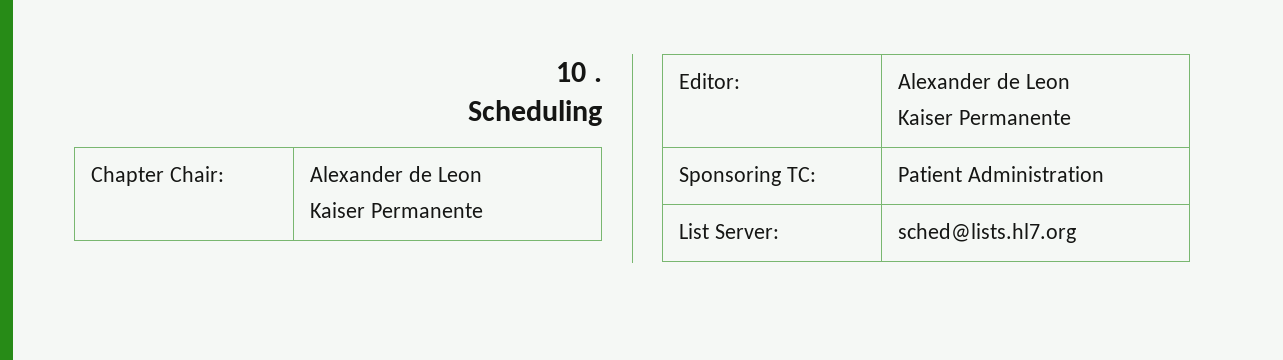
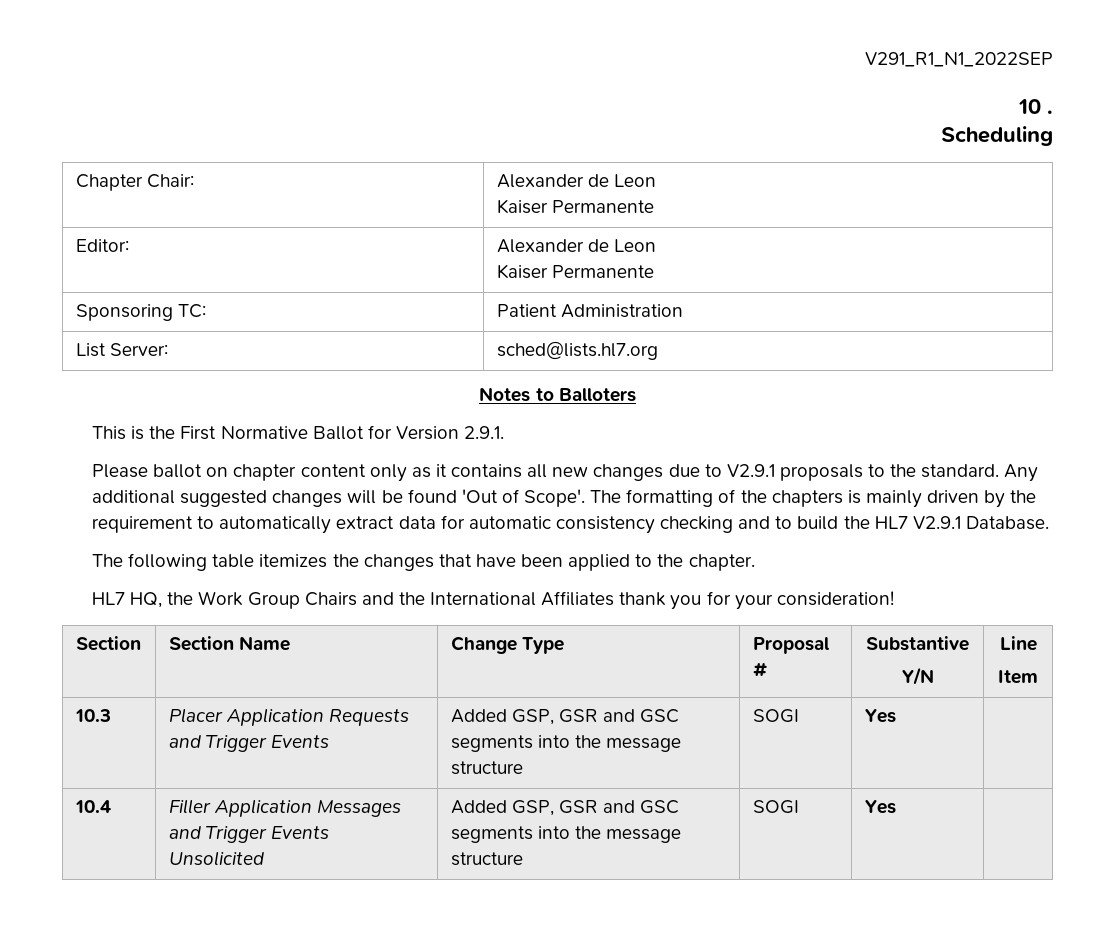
(555, 72) none -> [865,52,1053,67] V291_R1_N1_2022SEP //
(1076, 233) none -> [479,387,636,402] [92,425,505,440] [92,464,1039,482] [92,489,1037,508] [92,515,1049,534] [92,553,755,571] [92,591,894,610] [75,636,141,651] [168,636,290,651] [450,636,564,654] [752,637,830,654] [752,662,767,677] [866,636,969,651] [901,667,934,685] [999,636,1037,651] [998,670,1038,684] [74,709,111,722] [168,708,410,726] [168,735,330,752] [450,709,680,725] [450,735,682,752] [450,761,523,775] [752,709,799,723] [864,709,896,723] [74,800,111,813] [168,799,402,817] [168,826,330,843] [168,851,264,866] [450,800,680,816] [450,826,682,843] [450,852,523,866] [752,800,799,814] [864,800,896,814] // Notes to Balloters // This is the First Normative Ballot for Version 2.9.1. // Please ballot on chapter content only as it contains all new changes due to V2.9.1 proposals to the standard. Any additional suggested changes will be found 'Out of Scope'. The formatting of the chapters is mainly driven by the requirement to automatically extract data for automatic consistency checking and to build the HL7 V2.9.1 Database. // The following table itemizes the changes that have been applied to the chapter. // HL7 HQ, the Work Group Chairs and the International Affiliates thank you for your consideration! // Section | Section Name | Change Type | Proposal # | Substantive // Y/N | Line // Item // 10.3 | Placer Application Requests and Trigger Events | Added GSP, GSR and GSC segments into the message structure | SOGI | Yes | // 10.4 | Filler Application Messages and Trigger Events Unsolicited | Added GSP, GSR and GSC segments into the message structure | SOGI | Yes |

